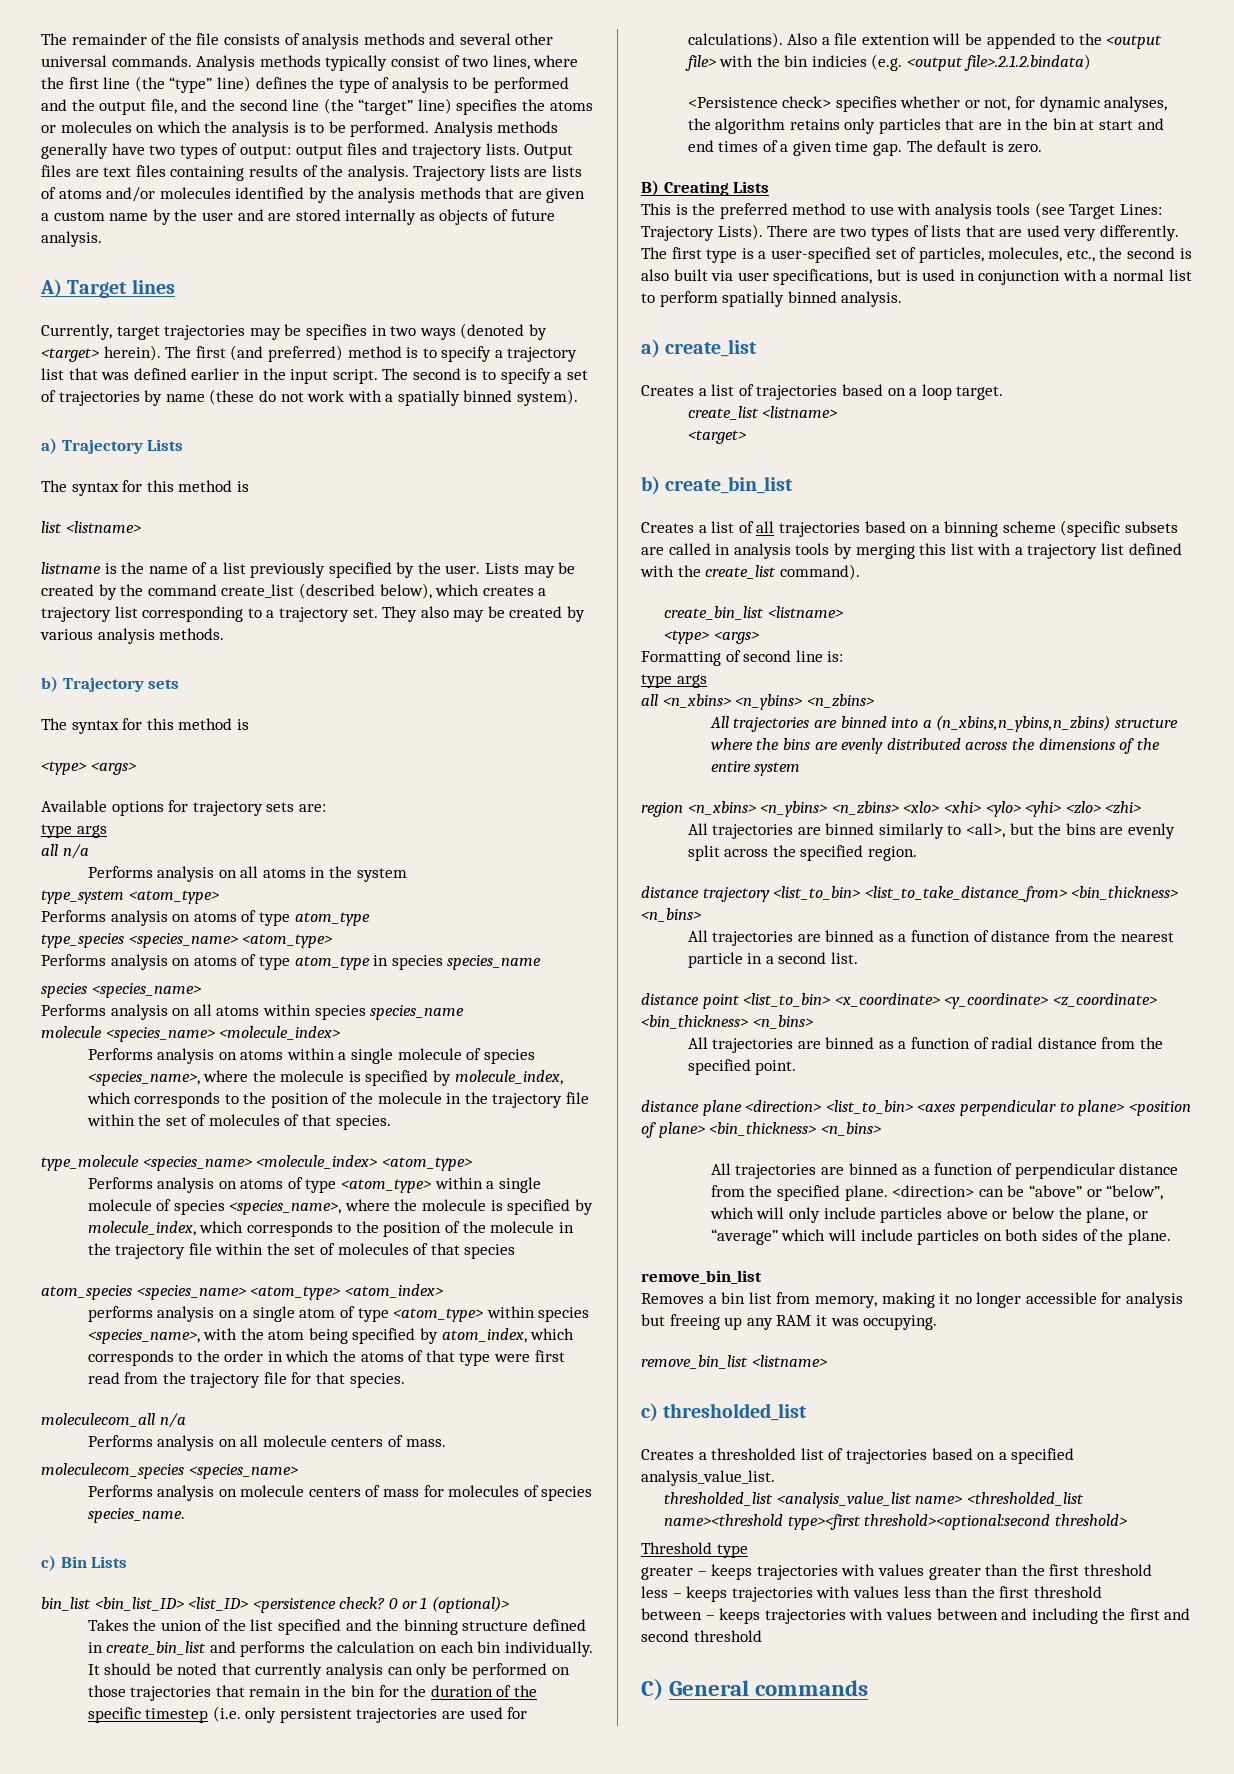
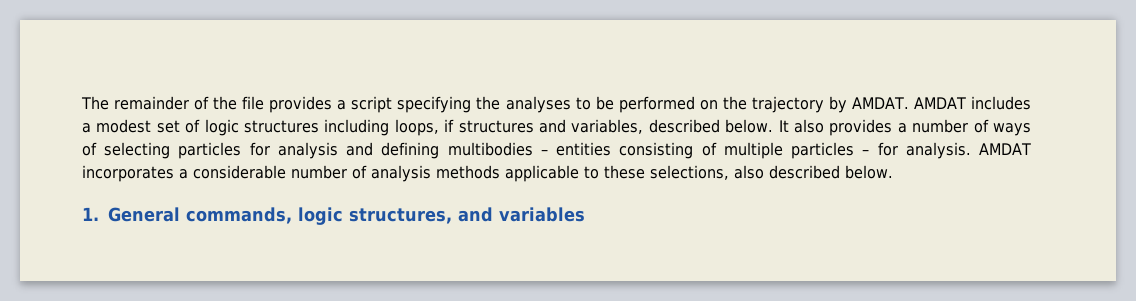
[223,33,554,49] [41,55,579,71] [41,76,569,93] [41,98,593,115] [41,121,559,137] [41,143,574,159] [41,165,583,181] [41,187,586,203] [41,209,555,225] [41,231,102,247] [40,279,175,298] [41,323,547,340] [41,345,578,362] [41,368,588,384] [41,389,579,406] [41,438,184,454] [41,480,249,496] [41,521,141,533] [41,562,576,578] [41,583,547,600] [41,606,586,622] [40,628,225,644] [41,676,180,692] [41,718,249,734] [41,761,136,775] [41,800,326,816] [41,824,107,838] [41,844,89,859] [87,866,407,882] [41,890,219,904] [41,910,370,926] [41,933,333,948] [41,954,542,970] [41,983,201,998] [41,1004,465,1020] [41,1026,341,1042] [87,1048,535,1064] [87,1070,563,1086] [86,1092,590,1108] [86,1114,391,1130] [41,1155,472,1171] [87,1177,541,1193] [87,1199,593,1215] [87,1221,574,1237] [87,1243,516,1259] [41,1284,443,1300] [87,1306,590,1322] [87,1328,575,1344] [87,1350,565,1366] [87,1372,405,1388] [41,1413,186,1428] [87,1435,446,1451] [41,1463,298,1479] [87,1485,593,1501] [87,1508,185,1523] [41,1555,128,1571] [41,1596,509,1613] [87,1619,587,1635] [87,1641,593,1657] [87,1663,571,1679] [87,1685,538,1701] [87,1706,528,1723] [687,32,1163,49] [684,54,1091,71] [687,96,1168,112] [687,118,1164,134] [687,140,1043,156] [641,180,770,196] [641,202,1163,219] [641,224,1180,241] [641,247,1192,263] [641,269,1192,285] [641,291,903,307] [641,339,758,358] [641,384,1004,400] [687,406,838,420] [687,430,746,444] [641,476,794,495] [641,520,1179,537] [641,543,1182,559] [640,564,860,580] [664,606,843,620] [664,630,759,644] [641,650,844,666] [641,674,707,688] [641,694,874,710] [709,715,1178,732] [710,738,1160,754] [710,761,801,776] [641,801,1142,817] [687,823,1176,839] [687,845,917,861] [641,886,1179,902] [641,908,701,922] [687,930,1175,946] [687,952,858,968] [641,993,1157,1009] [641,1015,813,1029] [687,1037,1164,1053] [687,1059,797,1075] [641,1100,1191,1116] [641,1122,881,1138] [710,1163,1179,1179] [710,1185,1164,1201] [709,1207,1148,1223] [710,1229,1171,1245] [641,1270,762,1284] [641,1292,1184,1308] [641,1314,938,1330] [641,1355,827,1369] [641,1403,808,1422] [641,1448,1075,1464] [641,1470,775,1486] [664,1492,1085,1508] [664,1514,1128,1530] [641,1542,748,1558] [641,1564,1152,1580] [641,1586,1102,1602] [641,1608,1191,1624] [641,1630,762,1642] [641,1679,869,1700] consists of analysis methods and several other universal commands. Analysis methods typically consist of two lines, where the first line (the “type” line) defines the type of analysis to be performed and the output file, and the second line (the “target” line) specifies the atoms or molecules on which the analysis is to be performed. Analysis methods generally have two types of output: output files and trajectory lists. Output files are text files containing results of the analysis. Trajectory lists are lists of atoms and/or molecules identified by the analysis methods that are given a custom name by the user and are stored internally as objects of future analysis. // A) Target lines // Currently, target trajectories may be specifies in two ways (denoted by <target> herein). The first (and preferred) method is to specify a trajectory list that was defined earlier in the input script. The second is to specify a set of trajectories by name (these do not work with a spatially binned system). // a) Trajectory Lists // The syntax for this method is // list <listname> // listname is the name of a list previously specified by the user. Lists may be created by the command create_list (described below), which creates a trajectory list corresponding to a trajectory set. They also may be created by various analysis methods. // b) Trajectory sets // The syntax for this method is // <type> <args> // Available options for trajectory sets are: // type args // all n/a // Performs analysis on all atoms in the system // type_system <atom_type> // Performs analysis on atoms of type atom_type // type_species <species_name> <atom_type> // Performs analysis on atoms of type atom_type in species species_name // species <species_name> // Performs analysis on all atoms within species species_name // molecule <species_name> <molecule_index> // Performs analysis on atoms within a single molecule of species <species_name>, where the molecule is specified by molecule_index, which corresponds to the position of the molecule in the trajectory file within the set of molecules of that species. // type_molecule <species_name> <molecule_index> <atom_type> // Performs analysis on atoms of type <atom_type> within a single molecule of species <species_name>, where the molecule is specified by molecule_index, which corresponds to the position of the molecule in the trajectory file within the set of molecules of that species // atom_species <species_name> <atom_type> <atom_index> // performs analysis on a single atom of type <atom_type> within species <species_name>, with the atom being specified by atom_index, which corresponds to the order in which the atoms of that type were first read from the trajectory file for that species. // moleculecom_all n/a // Performs analysis on all molecule centers of mass. // moleculecom_species <species_name> // Performs analysis on molecule centers of mass for molecules of species species_name. // c) Bin Lists // bin_list <bin_list_ID> <list_ID> <persistence check? 0 or 1 (optional)> // Takes the union of the list specified and the binning structure defined in create_bin_list and performs the calculation on each bin individually. It should be noted that currently analysis can only be performed on those trajectories that remain in the bin for the duration of the specific timestep (i.e. only persistent trajectories are used for calculations). Also a file extention will be appended to the <output file> with the bin indicies (e.g. <output file>.2.1.2.bindata) // <Persistence check> specifies whether or not, for dynamic analyses, the algorithm retains only particles that are in the bin at start and end times of a given time gap. The default is zero. // B) Creating Lists // This is the preferred method to use with analysis tools (see Target Lines: Trajectory Lists). There are two types of lists that are used very differently. The first type is a user-specified set of particles, molecules, etc., the second is also built via user specifications, but is used in conjunction with a normal list to perform spatially binned analysis. // a) create_list // Creates a list of trajectories based on a loop target. // create_list <listname> // <target> // b) create_bin_list // Creates a list of all trajectories based on a binning scheme (specific subsets are called in analysis tools by merging this list with a trajectory list defined with the create_list command). // create_bin_list <listname> // <type> <args> // Formatting of second line is: // type args // all <n_xbins> <n_ybins> <n_zbins> // All trajectories are binned into a (n_xbins,n_ybins,n_zbins) structure where the bins are evenly distributed across the dimensions of the entire system // region <n_xbins> <n_ybins> <n_zbins> <xlo> <xhi> <ylo> <yhi> <zlo> <zhi> // All trajectories are binned similarly to <all>, but the bins are evenly split across the specified region. // distance trajectory <list_to_bin> <list_to_take_distance_from> <bin_thickness> <n_bins> // All trajectories are binned as a function of distance from the nearest particle in a second list. // distance point <list_to_bin> <x_coordinate> <y_coordinate> <z_coordinate> <bin_thickness> <n_bins> // All trajectories are binned as a function of radial distance from the specified point. // distance plane <direction> <list_to_bin> <axes perpendicular to plane> <position of plane> <bin_thickness> <n_bins> // All trajectories are binned as a function of perpendicular distance from the specified plane. <direction> can be “above” or “below”, which will only include particles above or below the plane, or “average” which will include particles on both sides of the plane. // remove_bin_list // Removes a bin list from memory, making it no longer accessible for analysis but freeing up any RAM it was occupying. // remove_bin_list <listname> // c) thresholded_list // Creates a thresholded list of trajectories based on a specified analysis_value_list. // thresholded_list <analysis_value_list name> <thresholded_list name><threshold type><first threshold><optional:second threshold> // Threshold type // greater – keeps trajectories with values greater than the first threshold // less – keeps trajectories with values less than the first threshold // between – keeps trajectories with values between and including the first and second threshold // C) General commands -> [269,96,1031,113] [82,119,1032,136] [82,142,1032,159] [82,165,893,182] [82,207,585,225] provides a script specifying the analyses to be performed on the trajectory by AMDAT. AMDAT includes a modest set of logic structures including loops, if structures and variables, described below. It also provides a number of ways of selecting particles for analysis and defining multibodies – entities consisting of multiple particles – for analysis. AMDAT incorporates a considerable number of analysis methods applicable to these selections, also described below. // 1. General commands, logic structures, and variables

